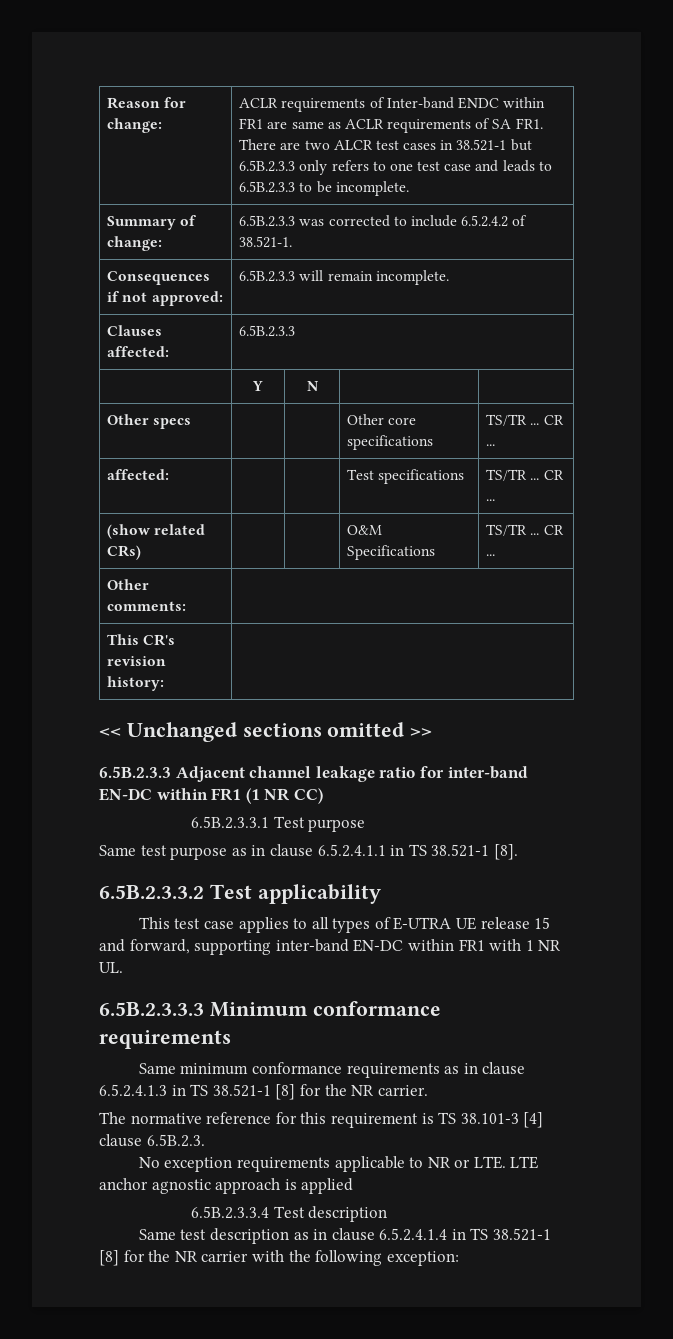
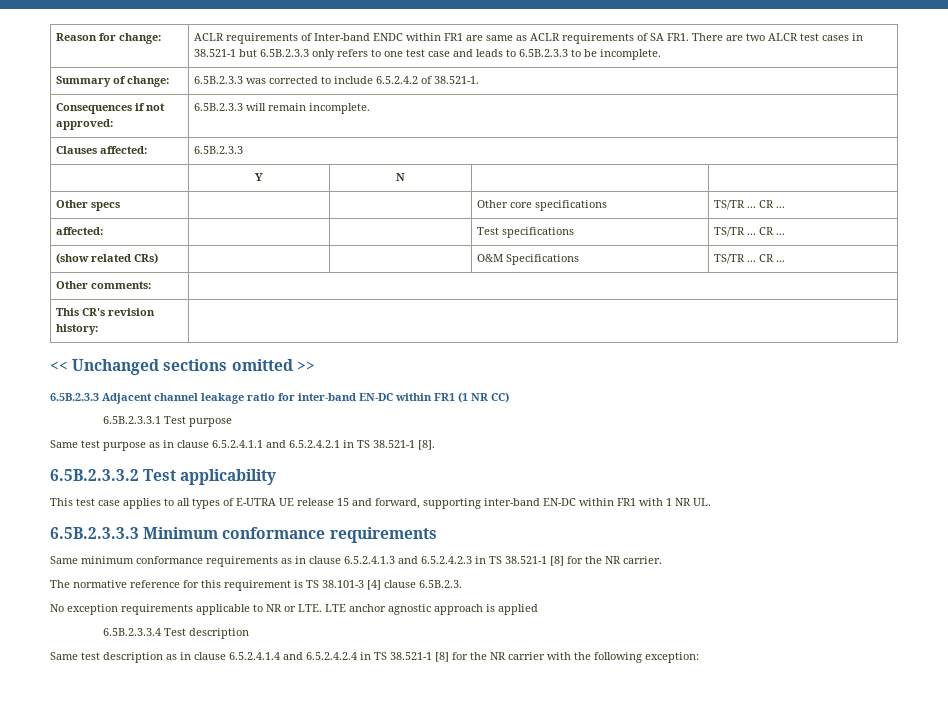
(386, 850) none -> [266,440,340,448] and 6.5.2.4.2.1
(167, 1090) none -> [398,556,472,564] and 6.5.2.4.2.3
(448, 1234) none -> [283,652,357,660] and 6.5.2.4.2.4

